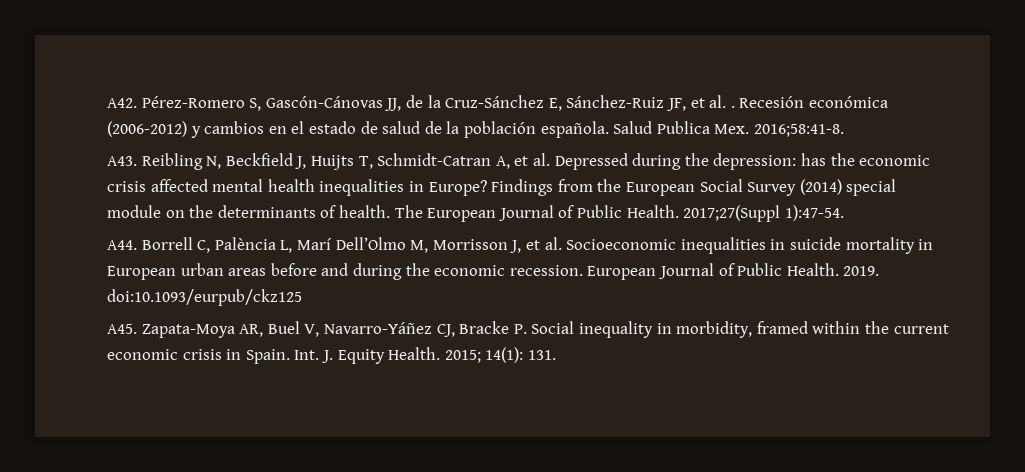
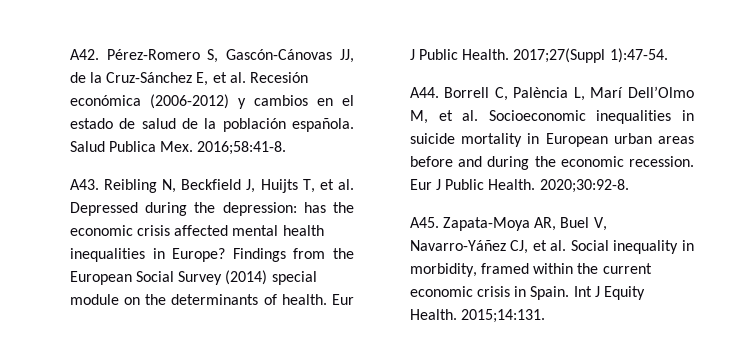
[566,95,735,111] Sánchez-Ruiz JF, et al. . -> [212,72,246,83] et al.
[377,153,510,169] Schmidt-Catran A, -> (315, 186) none
[394,205,575,222] The European Journal of -> [332,294,355,305] [409,49,415,60] Eur J
[432,239,522,253] Morrisson J, -> (428, 117) none
[587,263,880,280] [107,289,303,306] European Journal of Public Health. 2019. doi:10.1093/eurpub/ckz125 -> [409,179,629,193] Eur J Public Health. 2020;30:92-8.
[459,321,527,334] Bracke P. -> [532,240,567,251] et al.
[294,347,556,364] Int. J. Equity Health. 2015; 14(1): 131. -> [573,286,646,300] [409,309,546,323] Int J Equity Health. 2015;14:131.

